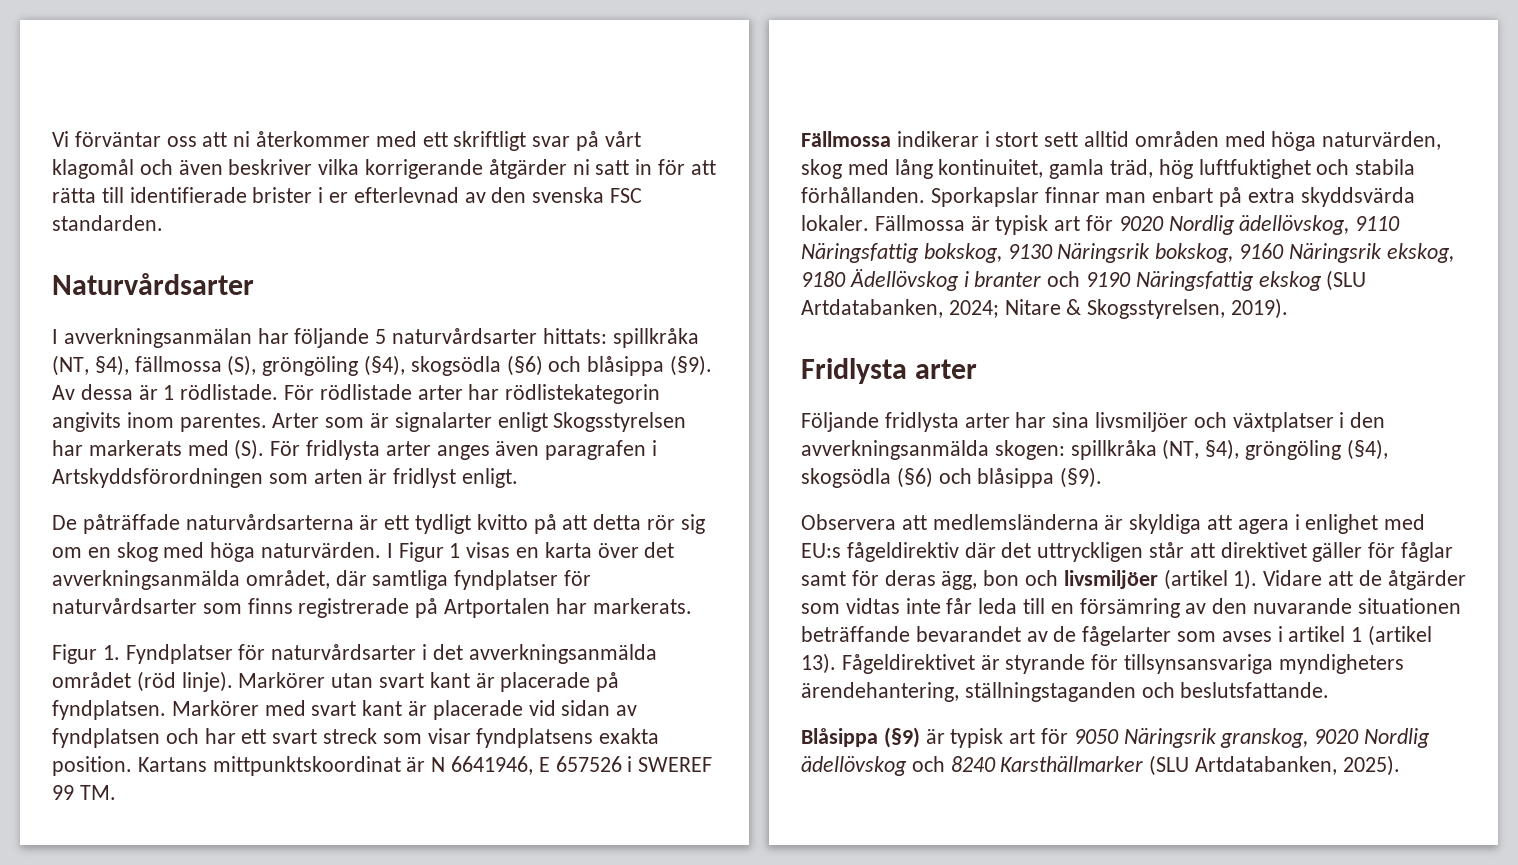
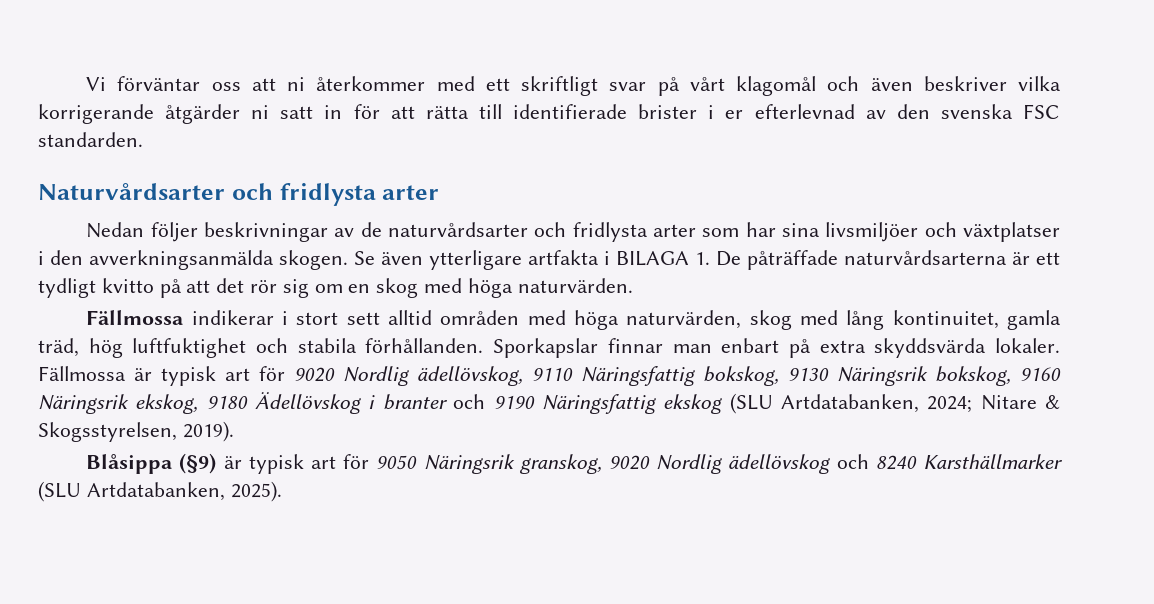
[52,328,699,348] [52,355,713,376] [52,384,661,404] [52,412,687,432] [52,439,658,460] [52,468,519,488] // I avverkningsanmälan har följande 5 naturvårdsarter hittats: spillkråka (NT, §4), fällmossa (S), gröngöling (§4), skogsödla (§6) och blåsippa (§9). Av dessa är 1 rödlistade. För rödlistade arter har rödlistekategorin angivits inom parentes. Arter som är signalarter enligt Skogsstyrelsen har markerats med (S). För fridlysta arter anges även paragrafen i Artskyddsförordningen som arten är fridlyst enligt. // -> [231,183,440,206] [86,222,1060,242] [38,250,710,270] och fridlysta arter // Nedan följer beskrivningar av de naturvårdsarter och fridlysta arter som har sina livsmiljöer och växtplatser i den avverkningsanmälda skogen. Se även ytterligare artfakta i BILAGA 1.
[593,514,642,530] detta -> [216,278,245,293] det
[386,542,675,562] [52,570,592,590] [52,598,692,618] [52,644,657,664] [52,671,620,692] [52,700,638,720] [52,728,660,748] [52,756,713,776] [52,785,116,800] I Figur 1 visas en karta över det avverkningsanmälda området, där samtliga fyndplatser för naturvårdsarter som finns registrerade på Artportalen har markerats. // Figur 1. Fyndplatser för naturvårdsarter i det avverkningsanmälda området (röd linje). Markörer utan svart kant är placerade på fyndplatsen. Markörer med svart kant är placerade vid sidan av fyndplatsen och har ett svart streck som visar fyndplatsens exakta position. Kartans mittpunktskoordinat är N 6641946, E 657526 i SWEREF 99 TM. -> (633, 285) none
[801,358,978,384] [801,412,1386,432] [801,439,1388,460] [801,467,1103,488] [801,514,1426,534] [801,542,1454,562] [801,569,1466,590] [801,598,1461,618] [801,625,1433,646] [801,653,1404,674] [801,682,1330,702] // Fridlysta arter // Följande fridlysta arter har sina livsmiljöer och växtplatser i den avverkningsanmälda skogen: spillkråka (NT, §4), gröngöling (§4), skogsödla (§6) och blåsippa (§9). // Observera att medlemsländerna är skyldiga att agera i enlighet med EU:s fågeldirektiv där det uttryckligen står att direktivet gäller för fåglar samt för deras ägg, bon och livsmiljöer (artikel 1). Vidare att de åtgärder som vidtas inte får leda till en försämring av den nuvarande situationen beträffande bevarandet av de fågelarter som avses i artikel 1 (artikel 13). Fågeldirektivet är styrande för tillsynsansvariga myndigheters ärendehantering, ställningstaganden och beslutsfattande. -> (234, 431) none

